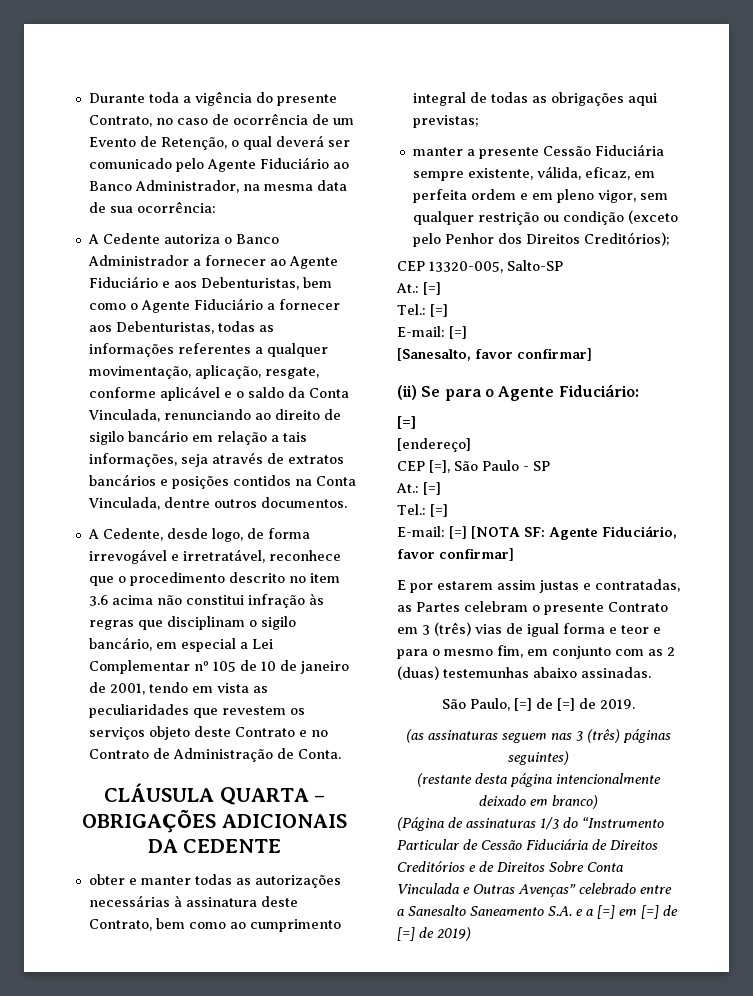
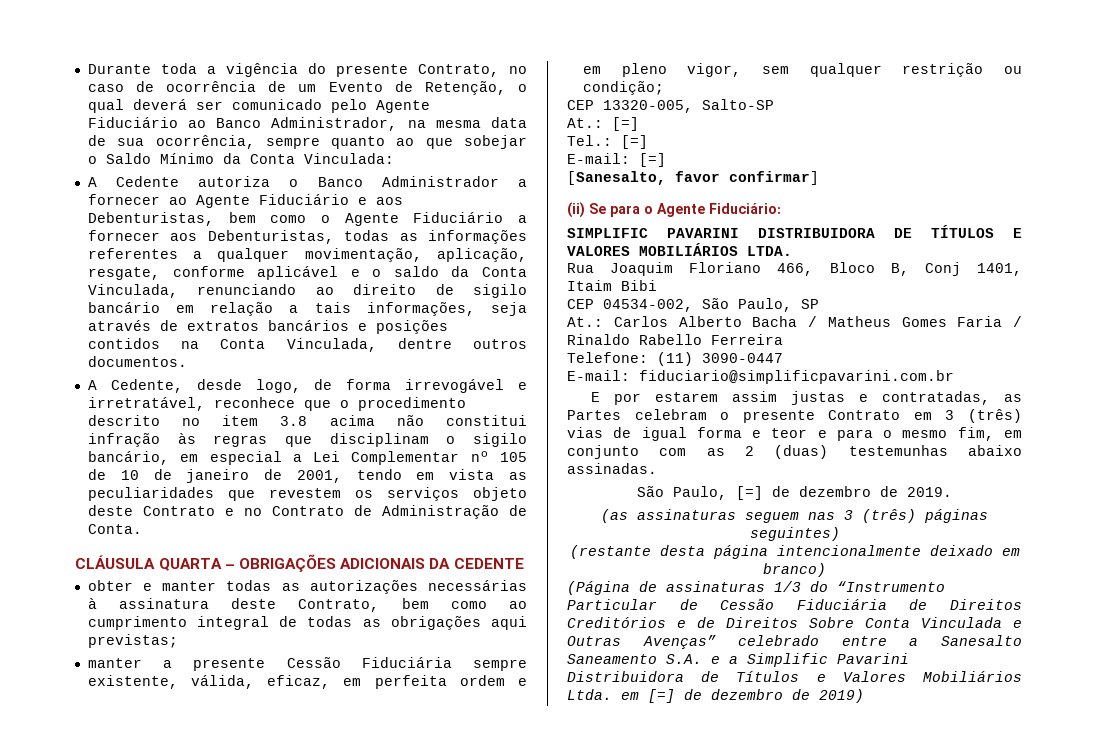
[136,201,216,213] ocorrência: -> [155,135,527,149] [87,153,394,164] ocorrência, sempre quanto ao que sobejar o Saldo Mínimo da Conta Vinculada:
[88,595,108,606] 3.6 -> [280,416,308,426] 3.8
[562,210,678,225] [412,232,670,247] condição (exceto pelo Penhor dos Direitos Creditórios); -> [582,81,664,95] condição;
[397,416,416,429] [397,438,471,452] [397,460,550,473] [396,482,441,495] [397,504,448,517] [397,526,677,540] [397,548,514,561] [=] // [endereço] // CEP [=], São Paulo - SP // At.: [=] // Tel.: [=] // E-mail: [=] [NOTA SF: Agente Fiduciário, favor confirmar] -> [567,225,1022,238] [567,243,792,256] [567,262,1022,276] [567,280,657,291] [567,298,819,312] [567,316,1022,327] [567,334,783,345] [567,352,783,366] [567,370,954,384] SIMPLIFIC PAVARINI DISTRIBUIDORA DE TÍTULOS E VALORES MOBILIÁRIOS LTDA. // Rua Joaquim Floriano 466, Bloco B, Conj 1401, Itaim Bibi // CEP 04534-002, São Paulo, SP // At.: Carlos Alberto Bacha / Matheus Gomes Faria / Rinaldo Rabello Ferreira // Telefone: (11) 3090-0447 // E-mail: fiduciario@simplificpavarini.com.br
[557,698,575,711] [=] -> [799,486,871,497] dezembro
[597,905,615,919] [=] -> [747,653,909,667] [567,671,1022,682] [567,689,612,700] Simplific Pavarini Distribuidora de Títulos e Valores Mobiliários Ltda.
[397,927,415,941] [=] -> [711,689,783,700] dezembro

